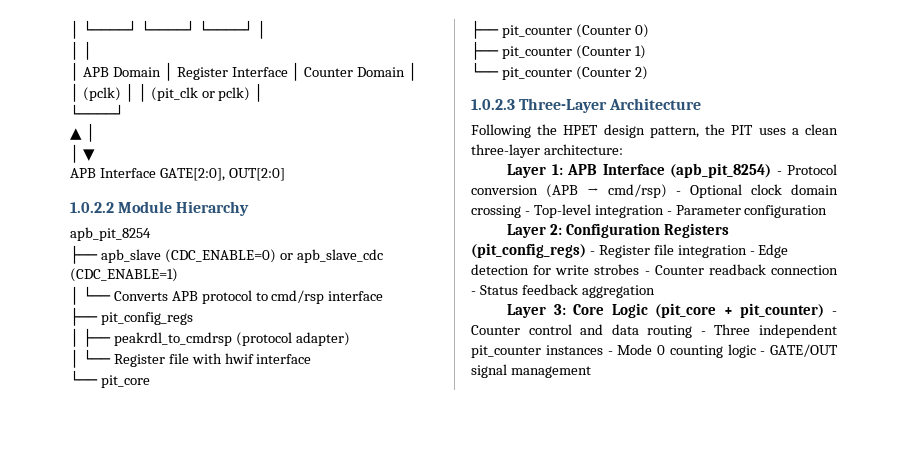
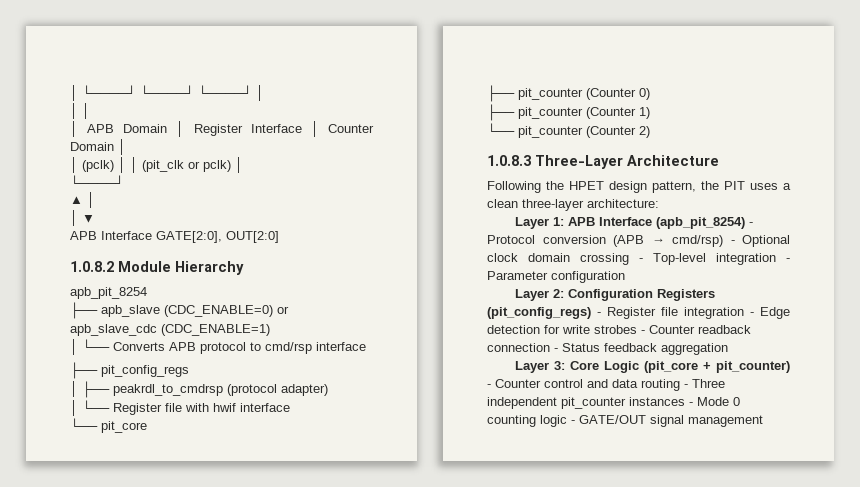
[70,202,114,213] 1.0.2.2 -> [70,261,114,272] 1.0.8.2
[471,99,515,110] 1.0.2.3 -> [487,155,531,166] 1.0.8.3

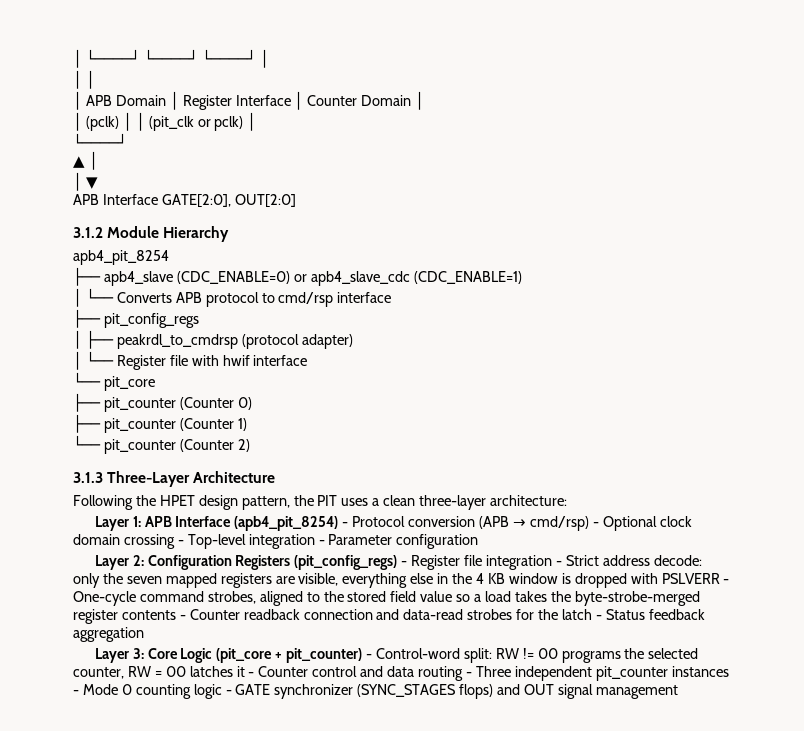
[70,261,114,272] 1.0.8.2 -> [73,227,103,238] 3.1.2
[70,287,147,299] [70,302,160,319] apb_pit_8254 // ├── apb_slave -> [73,250,169,265] [73,267,173,286] apb4_pit_8254 // ├── apb4_slave
[70,324,157,336] apb_slave_cdc -> [310,271,410,286] apb4_slave_cdc
[487,155,531,166] 1.0.8.3 -> [73,472,103,483] 3.1.3
[655,217,745,229] (apb_pit_8254) -> [234,516,339,531] (apb4_pit_8254)
[760,307,790,319] [487,325,751,334] [487,343,550,352] Edge detection for write strobes - Counter readback connection -> [565,555,702,566] [73,573,730,588] [73,591,700,606] [73,609,593,624] Strict address decode: only the seven mapped registers are visible, everything else in the 4 KB window is dropped with PSLVERR - One-cycle command strobes, aligned to the stored field value so a load takes the byte-strobe-merged register contents - Counter readback connection and data-read strobes for the latch
(491, 386) none -> [375,648,699,663] [73,666,255,679] Control-word split: RW != 00 programs the selected counter, RW = 00 latches it -
[579,415,646,424] GATE/OUT -> [235,684,555,699] GATE synchronizer (SYNC_STAGES flops) and OUT

